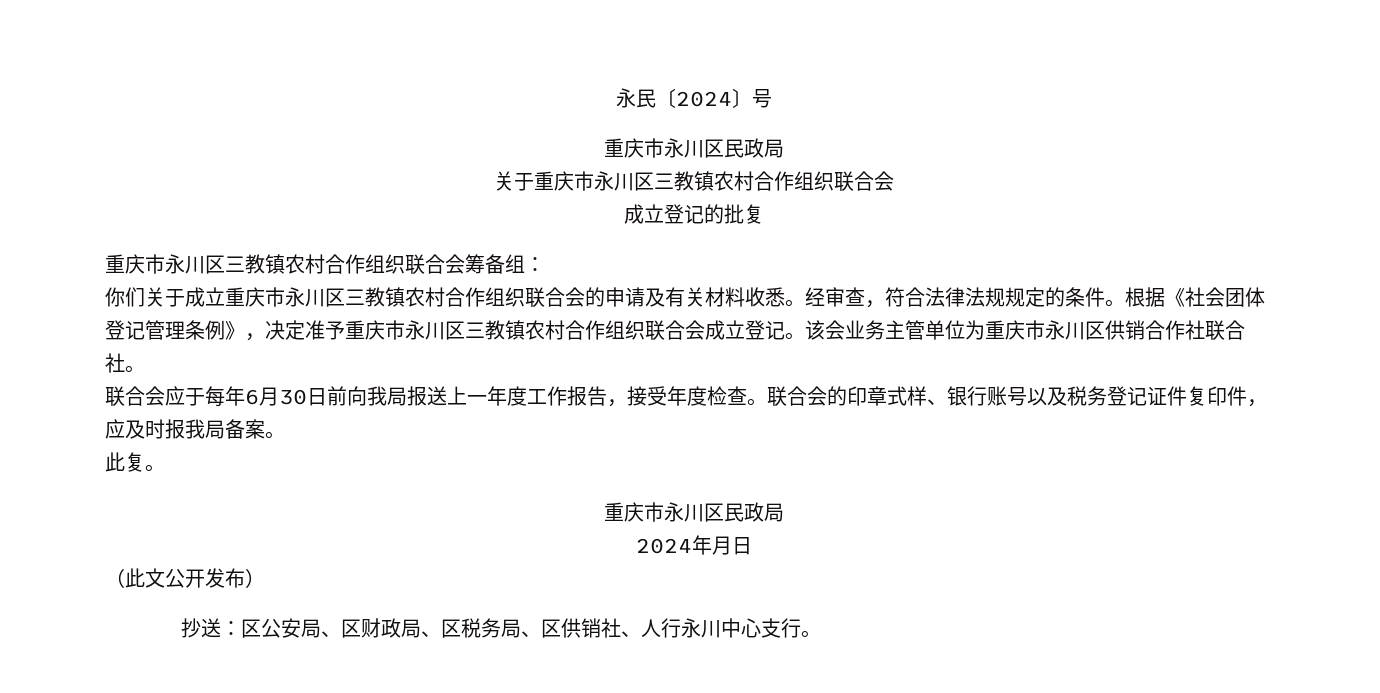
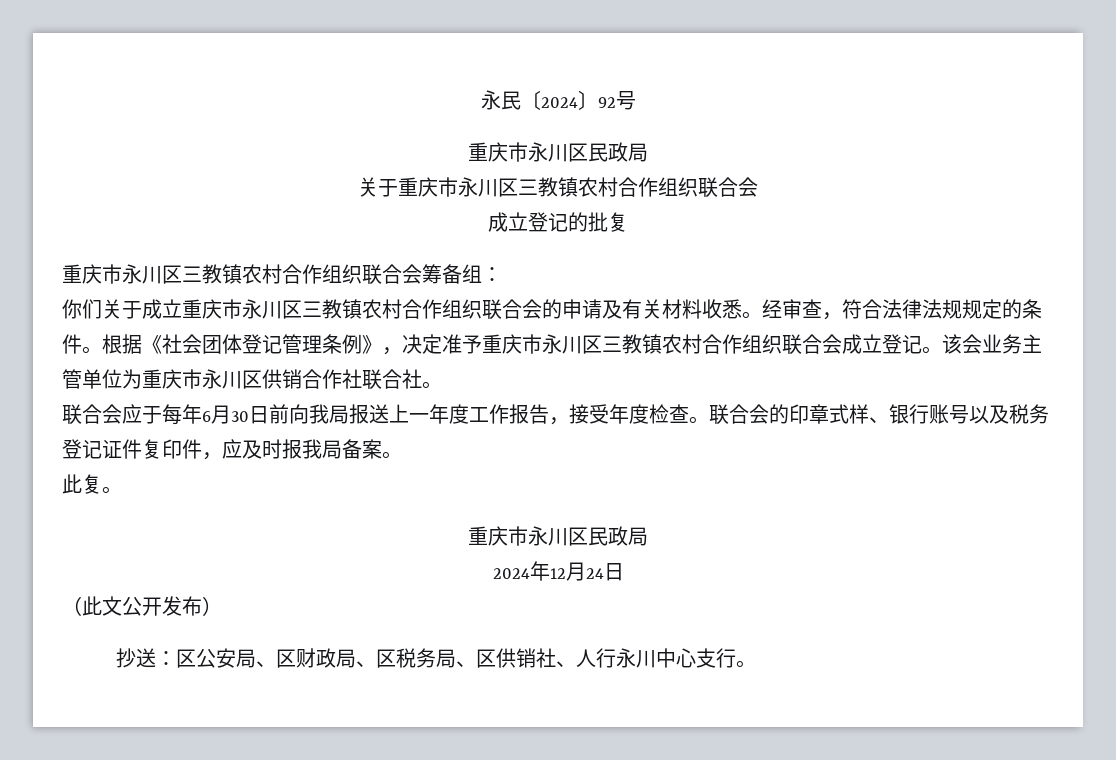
(752, 98) none -> [597,97,616,108] 92
[711,536,732,555] 月 -> [549,562,604,581] 12月24

